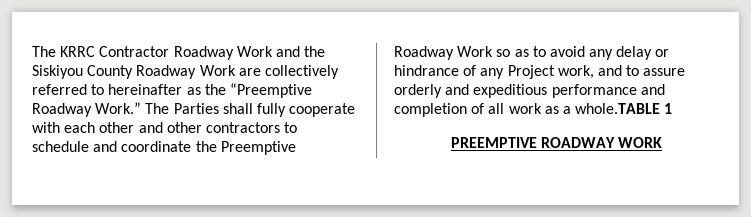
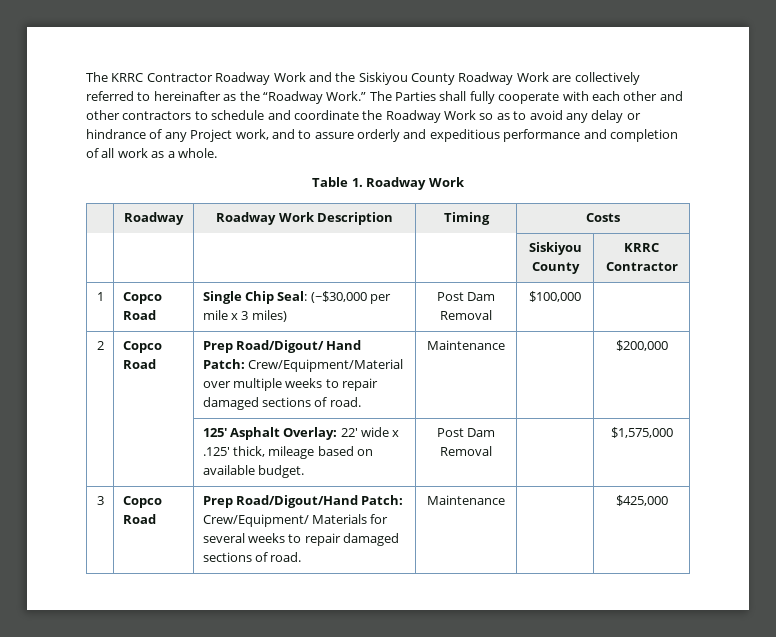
[229,83,312,98] [32,103,92,117] “Preemptive Roadway -> [262,91,323,104] “Roadway
[220,141,296,155] Preemptive -> (383, 115) none
[575,103,673,114] [450,137,663,148] whole.TABLE 1 // PREEMPTIVE ROADWAY WORK -> [177,148,217,158] [312,177,465,190] [124,212,184,225] [216,212,393,225] [443,212,490,225] [586,213,620,222] [528,242,582,255] [531,262,580,274] [624,243,659,252] [605,262,678,271] [96,292,104,301] [122,292,162,304] [122,310,156,320] [202,291,392,304] [202,310,287,322] [436,292,496,301] [440,310,492,320] [529,291,581,302] [96,341,104,350] [122,341,162,353] [122,359,156,369] [202,340,362,353] [202,359,403,372] [202,378,379,391] [202,397,361,410] [427,340,505,350] [615,340,668,351] [202,427,400,440] [202,446,374,459] [202,465,304,478] [436,428,496,437] [440,446,492,456] [610,427,673,438] [96,496,104,505] [122,496,162,508] [122,514,156,524] [202,495,404,508] [202,514,389,527] [202,533,400,546] [202,552,302,562] [427,495,505,505] [615,495,668,506] whole. // Table 1. Roadway Work // | Roadway | Roadway Work Description | Timing | Costs // | | | | Siskiyou County | KRRC Contractor // 1 | Copco Road | Single Chip Seal: (~$30,000 per mile x 3 miles) | Post Dam Removal | $100,000 | // 2 | Copco Road | Prep Road/Digout/ Hand Patch: Crew/Equipment/Material over multiple weeks to repair damaged sections of road. | Maintenance | | $200,000 // | | 125' Asphalt Overlay: 22' wide x .125' thick, mileage based on available budget. | Post Dam Removal | | $1,575,000 // 3 | Copco Road | Prep Road/Digout/Hand Patch: Crew/Equipment/ Materials for several weeks to repair damaged sections of road. | Maintenance | | $425,000

